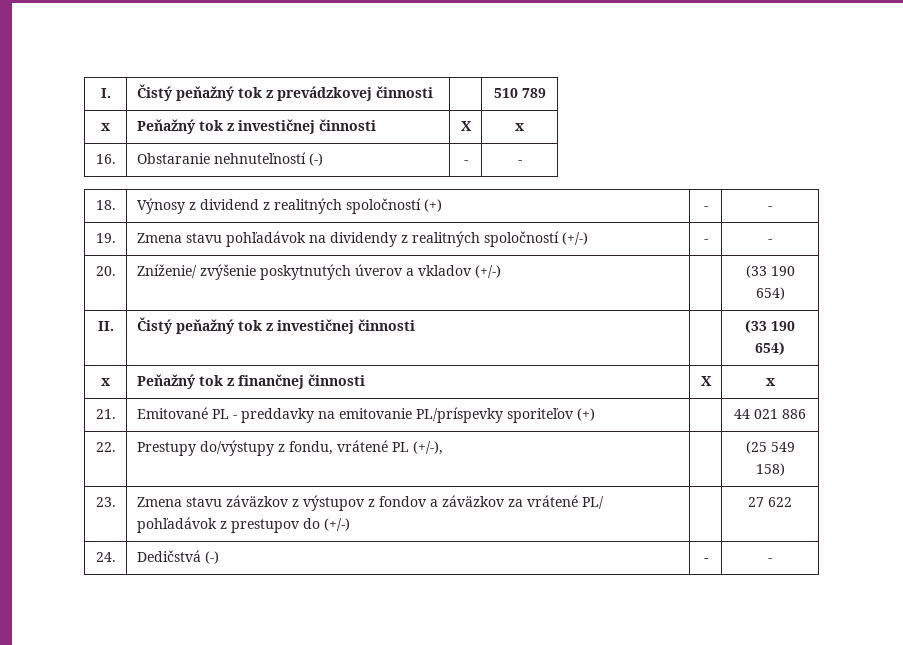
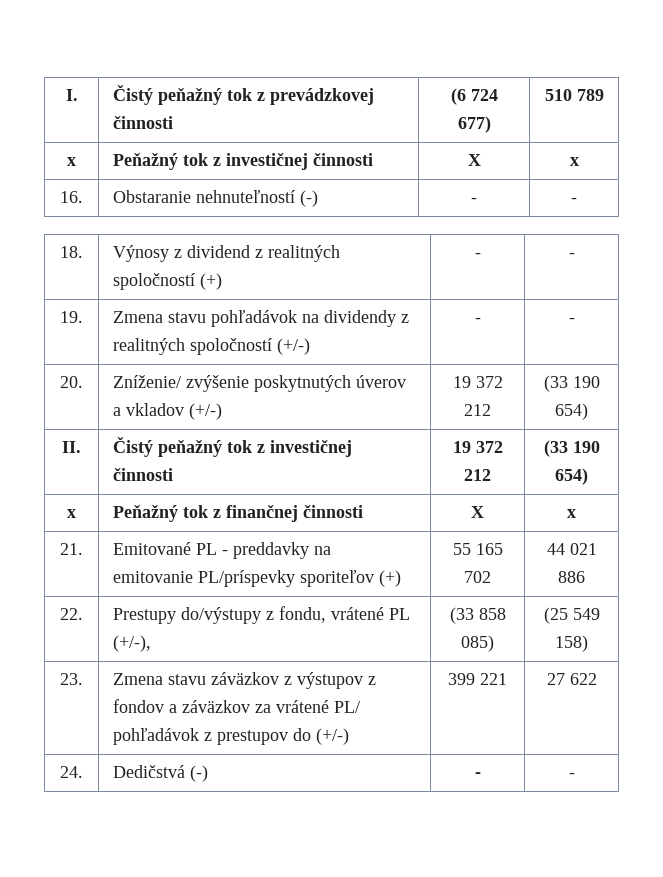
(433, 92) none -> [450,88,498,105] [457,116,491,133] (6 724 677)
(501, 271) none -> [452,376,503,388] [464,404,491,416] 19 372 212
(415, 325) none -> [452,441,503,453] [464,469,491,481] 19 372 212
(595, 414) none -> [452,543,503,555] [464,571,491,583] 55 165 702
(443, 448) none -> [449,607,506,624] [461,635,494,652] (33 858 085)
(350, 524) none -> [448,673,507,685] 399 221

